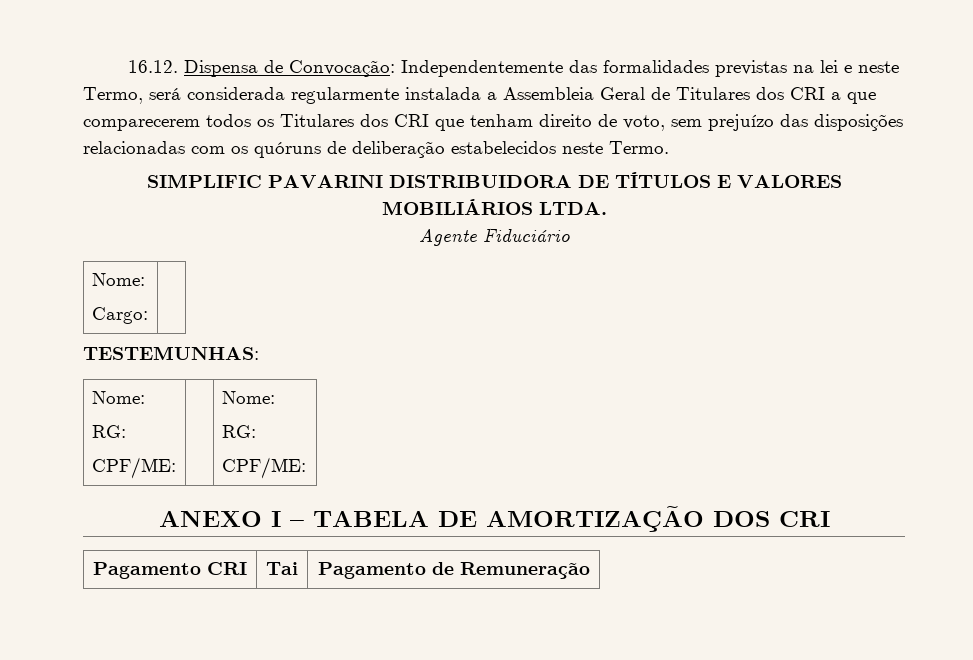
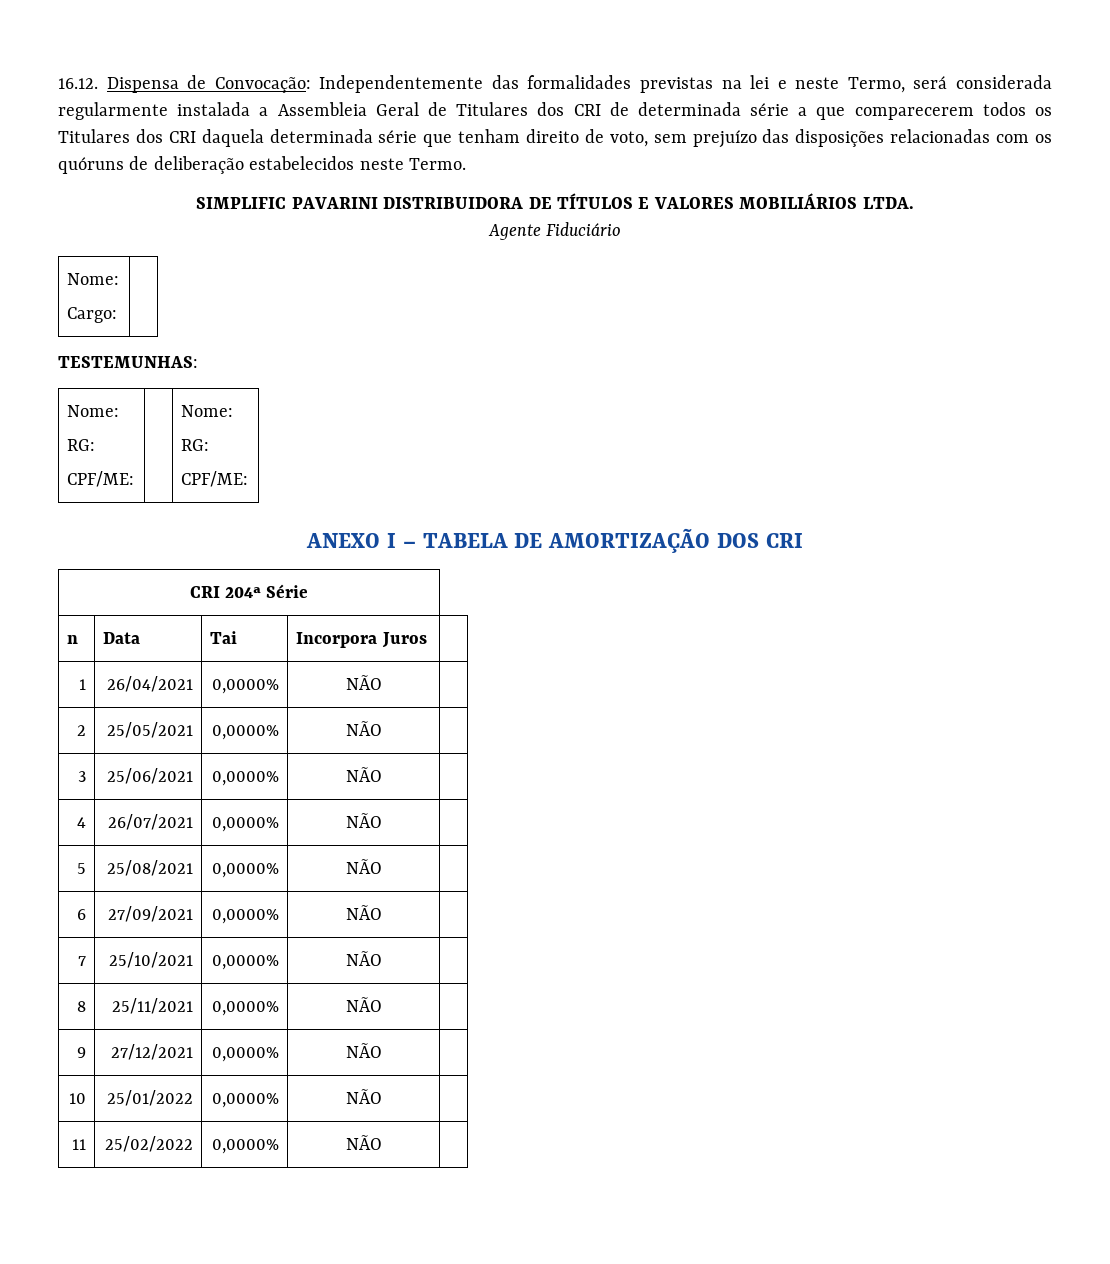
(825, 93) none -> [609,102,790,116] de determinada série
(429, 120) none -> [201,129,418,147] daquela determinada série
[93,562,247,579] [266,562,298,575] [317,562,590,579] Pagamento CRI | Tai | Pagamento de Remuneração -> [189,584,309,598] [67,635,79,644] [103,632,141,644] [210,631,238,644] [296,632,427,648] [78,679,86,690] [106,676,193,692] [211,679,279,694] [345,675,382,690] [76,725,86,736] [106,722,193,738] [211,725,279,740] [345,721,382,736] [77,771,86,782] [106,768,193,784] [211,771,279,786] [345,767,382,782] [76,817,86,828] [107,814,193,830] [211,817,279,832] [345,813,382,828] [76,863,86,874] [106,860,193,876] [211,863,279,878] [345,859,382,874] [76,909,86,920] [107,906,193,922] [211,909,279,924] [345,905,382,920] [77,956,86,966] [108,952,193,968] [211,955,279,970] [345,951,382,966] [76,1001,86,1012] [111,998,193,1014] [211,1001,279,1016] [345,997,382,1012] [76,1047,86,1058] [110,1044,193,1060] [211,1047,279,1062] [345,1043,382,1058] [68,1093,86,1104] [106,1090,193,1106] [211,1093,279,1108] [345,1089,382,1104] [71,1139,86,1150] [104,1136,193,1152] [211,1139,279,1154] [345,1135,382,1150] CRI 204ª Série // n | Data | Tai | Incorpora Juros | // 1 | 26/04/2021 | 0,0000% | NÃO | // 2 | 25/05/2021 | 0,0000% | NÃO | // 3 | 25/06/2021 | 0,0000% | NÃO | // 4 | 26/07/2021 | 0,0000% | NÃO | // 5 | 25/08/2021 | 0,0000% | NÃO | // 6 | 27/09/2021 | 0,0000% | NÃO | // 7 | 25/10/2021 | 0,0000% | NÃO | // 8 | 25/11/2021 | 0,0000% | NÃO | // 9 | 27/12/2021 | 0,0000% | NÃO | // 10 | 25/01/2022 | 0,0000% | NÃO | // 11 | 25/02/2022 | 0,0000% | NÃO |

